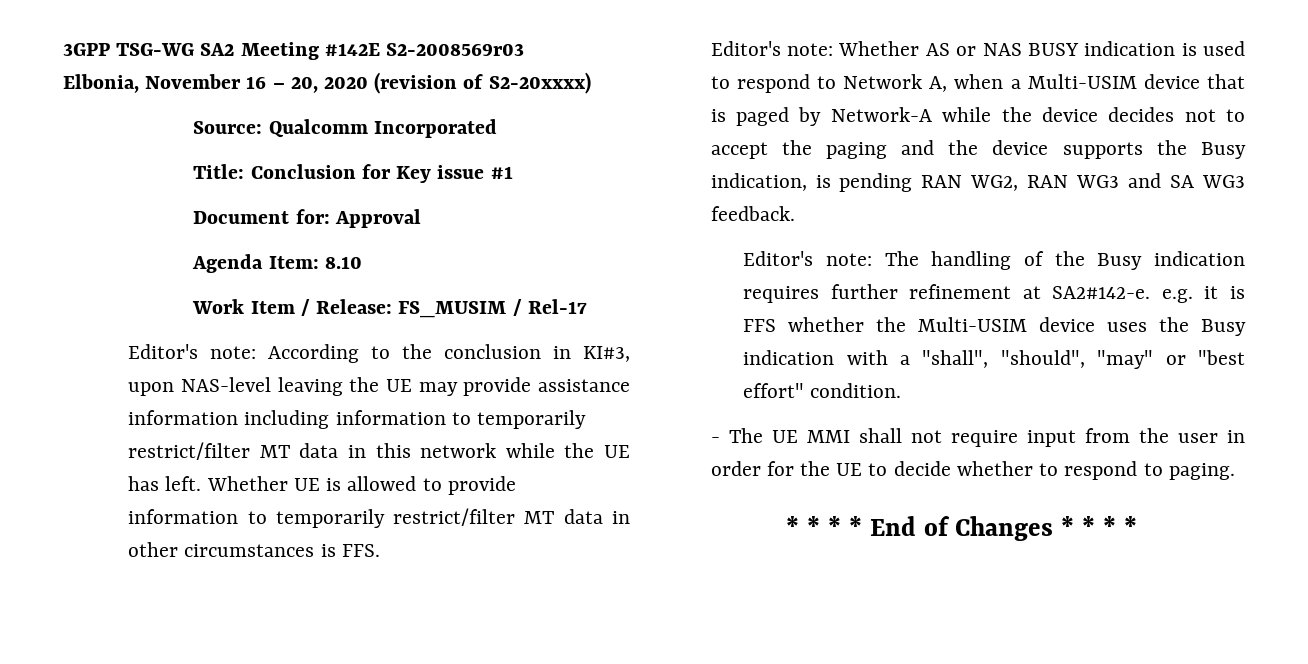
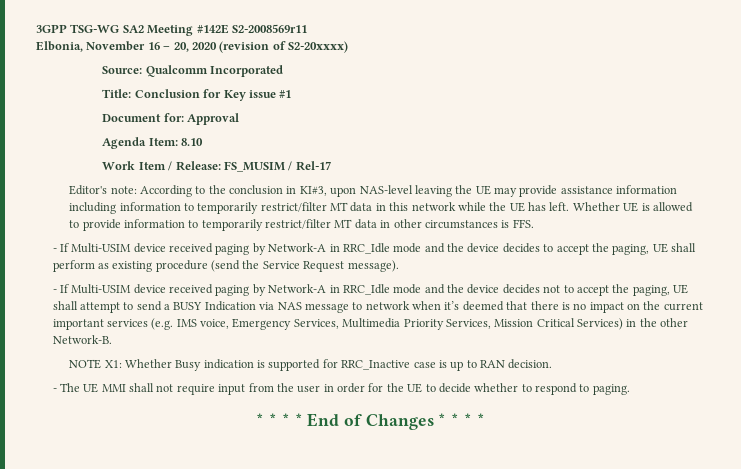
[386,43,525,56] S2-2008569r03 -> [231,24,307,33] S2-2008569r11
[710,41,1245,56] [710,74,1245,93] [710,107,992,126] Editor's note: Whether AS or NAS BUSY indication is used to respond to Network A, when a Multi-USIM device that is paged by Network-A while -> [52,243,697,255] [52,260,399,272] [52,284,445,296] - If Multi-USIM device received paging by Network-A in RRC_Idle mode and the device decides to accept the paging, UE shall perform as existing procedure (send the Service Request message). // - If Multi-USIM device received paging by Network-A in RRC_Idle mode and
[825,140,1246,159] [710,173,1245,192] [710,206,795,221] [743,251,1245,270] [743,284,1245,303] [743,317,1246,336] [743,350,1245,369] [743,383,902,398] paging and the device supports the Busy indication, is pending RAN WG2, RAN WG3 and SA WG3 feedback. // Editor's note: The handling of the Busy indication requires further refinement at SA2#142-e. e.g. it is FFS whether the Multi-USIM device uses the Busy indication with a "shall", "should", "may" or "best effort" condition. -> [632,284,689,296] [52,301,703,313] [52,318,689,330] [52,335,112,344] [69,359,553,371] paging, UE shall attempt to send a BUSY Indication via NAS message to network when it’s deemed that there is no impact on the current important services (e.g. IMS voice, Emergency Services, Multimedia Priority Services, Mission Critical Services) in the other Network-B. // NOTE X1: Whether Busy indication is supported for RRC_Inactive case is up to RAN decision.

